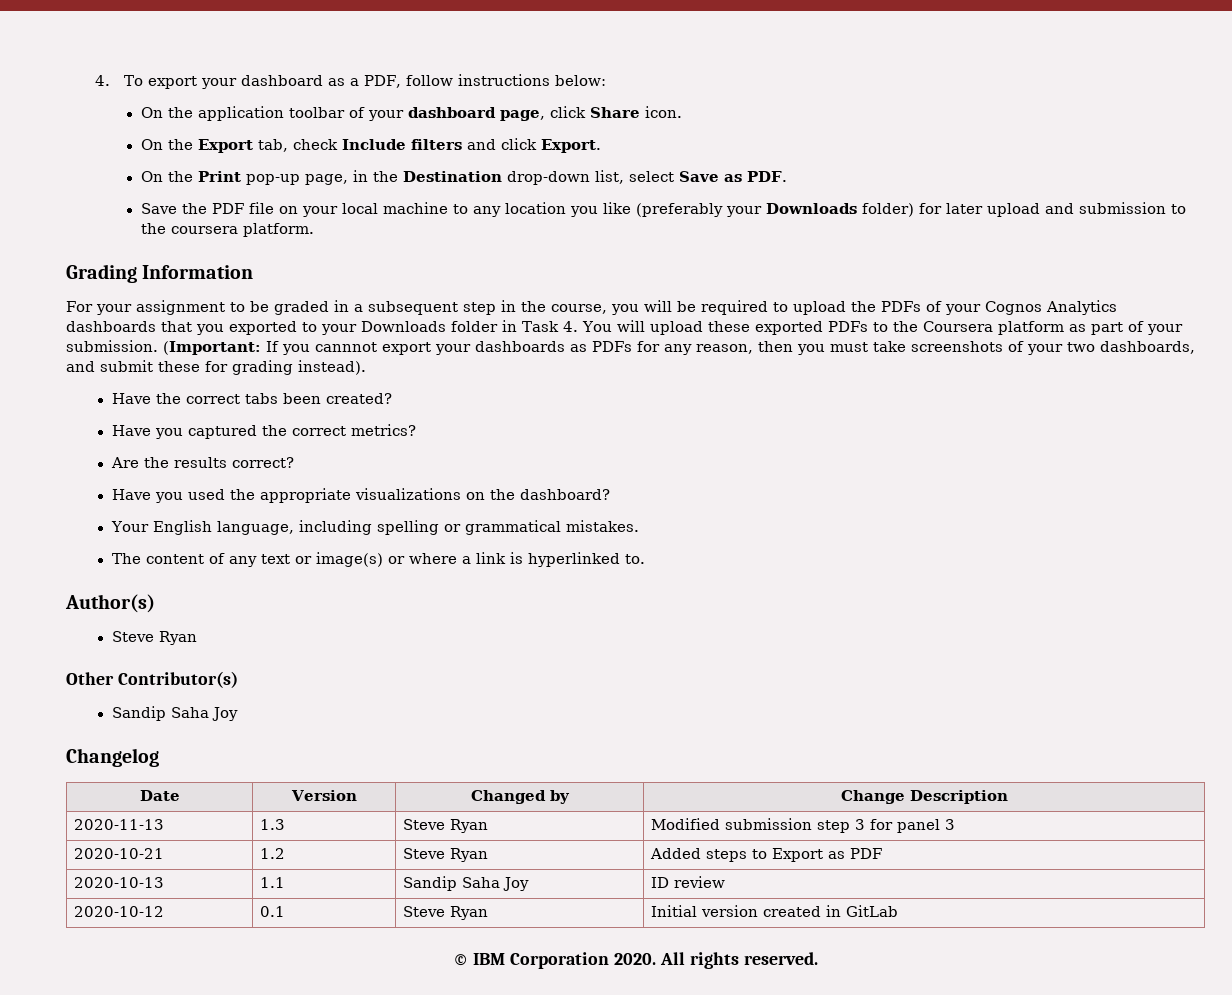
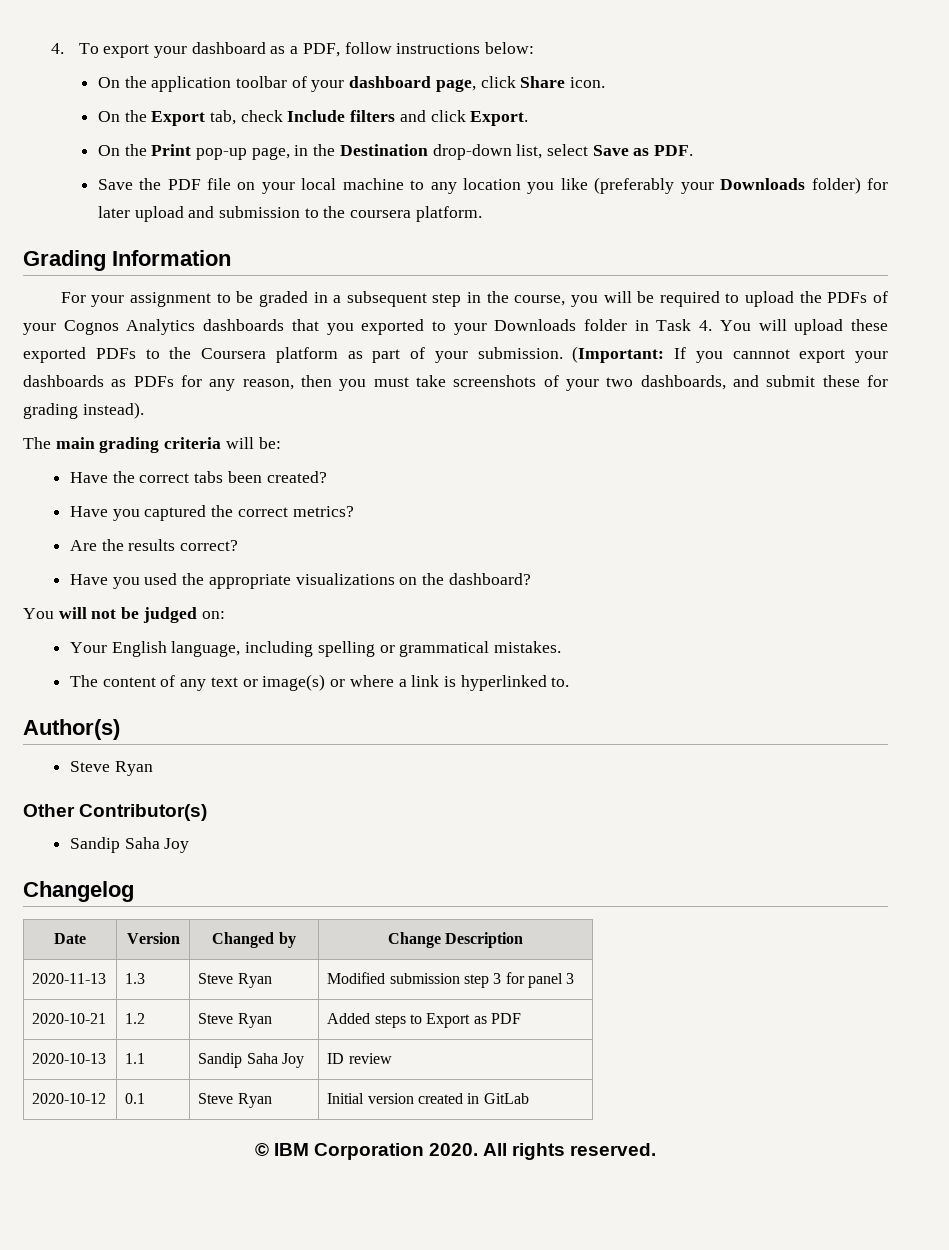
(366, 367) none -> [23,437,281,453] // The main grading criteria will be:
(610, 494) none -> [23,607,225,623] // You will not be judged on:

